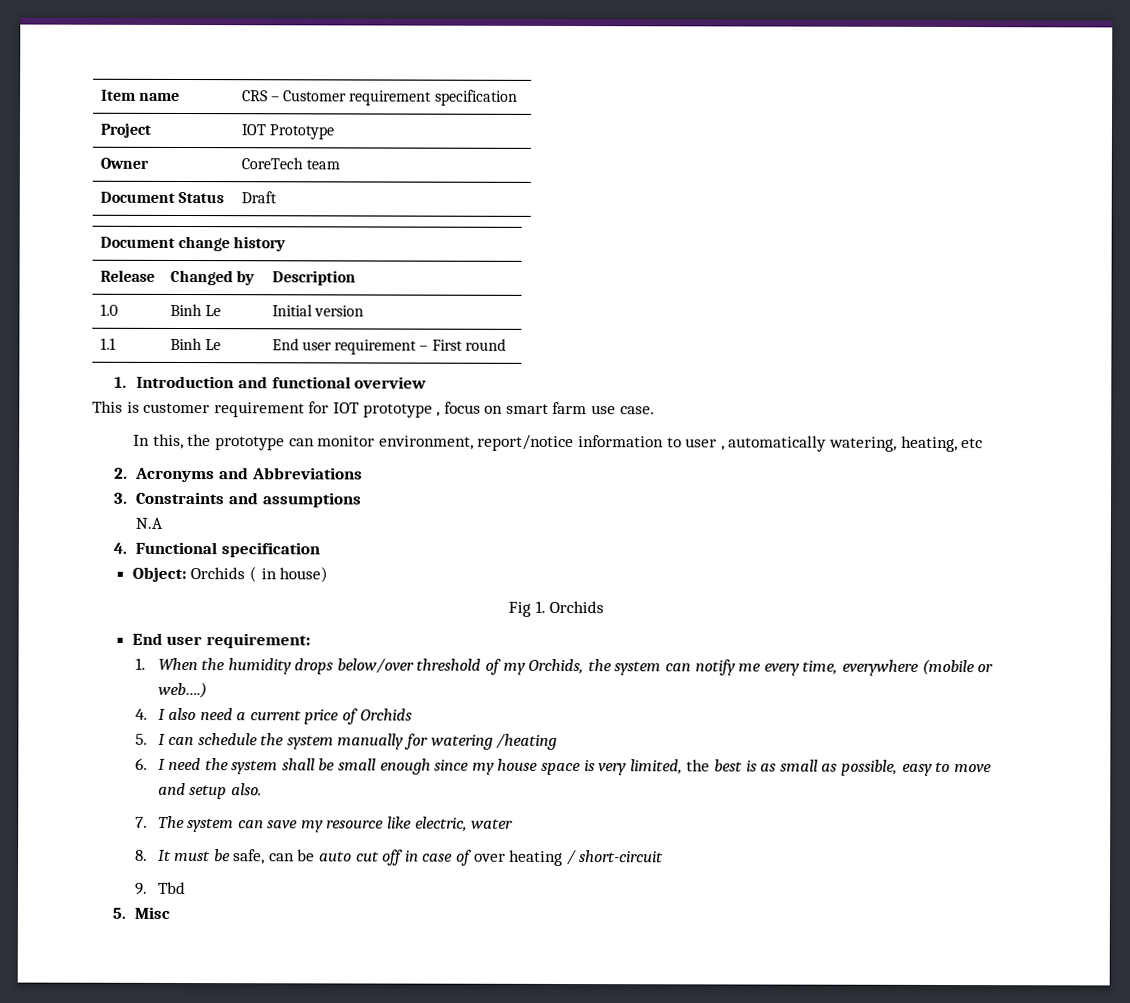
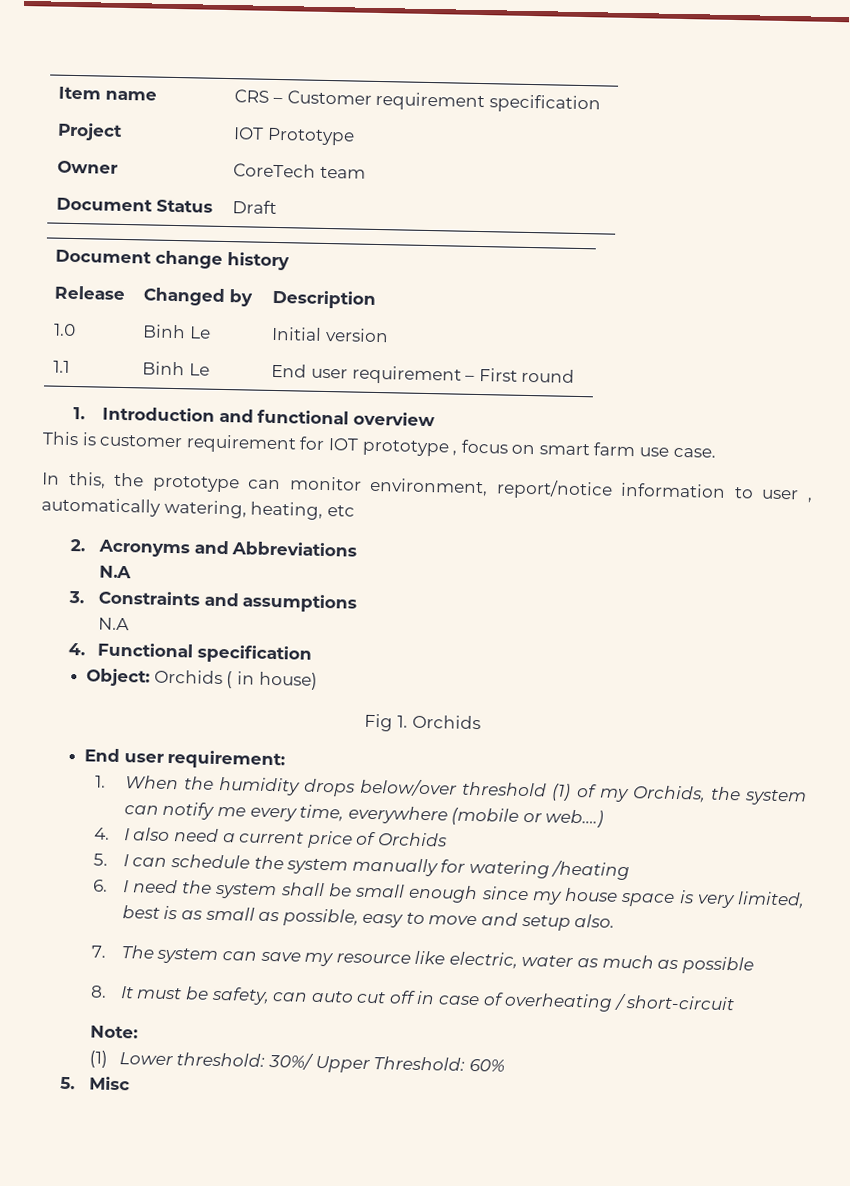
(363, 473) none -> [99,565,133,579] // N.A
(482, 664) none -> [551,783,572,801] (1)
[686,759,711,772] the -> (805, 900) none
(514, 823) none -> [577,954,754,975] as much as possible
[233,849,316,865] safe, can be -> [210,986,309,1006] safety, can
[473,849,564,866] over heating -> [504,992,614,1012] overheating
[134,881,186,895] 9. Tbd -> [90,1025,139,1039] [89,1050,505,1074] Note: // (1) Lower threshold: 30%/ Upper Threshold: 60%

